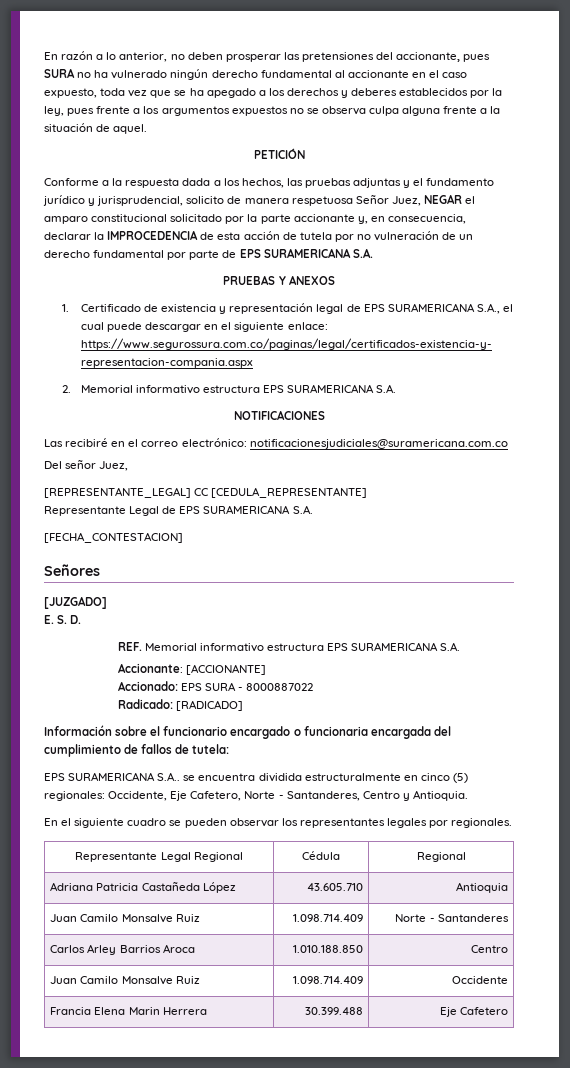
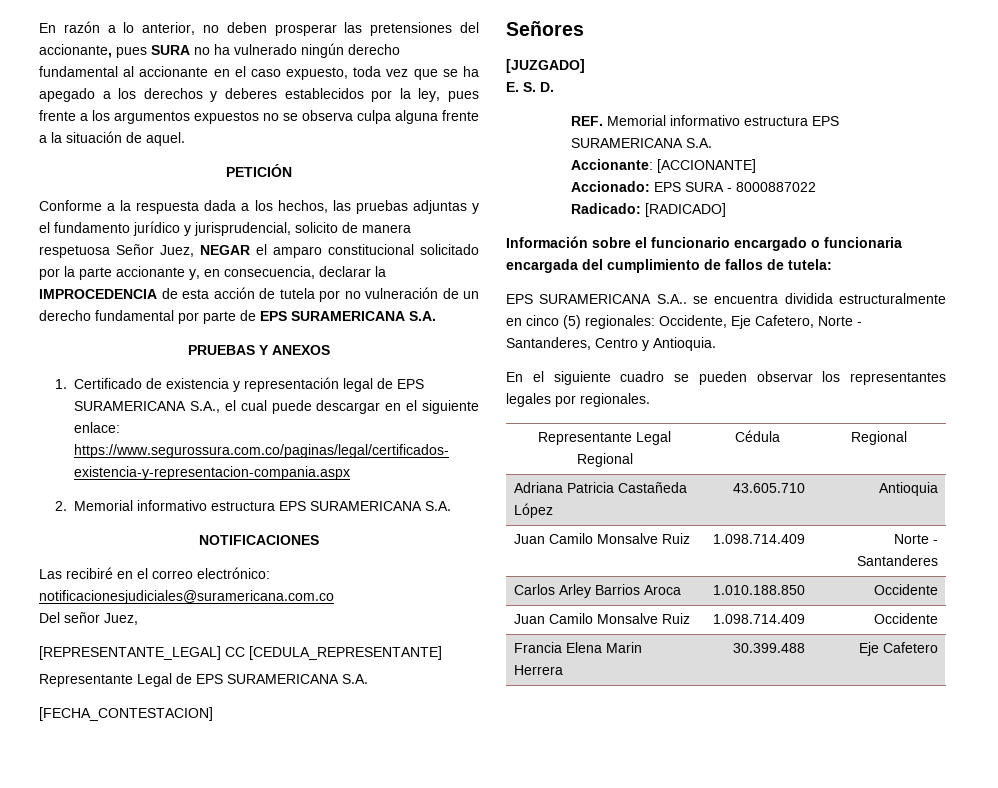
[470,945,508,953] Centro -> [873,584,938,595] Occidente

